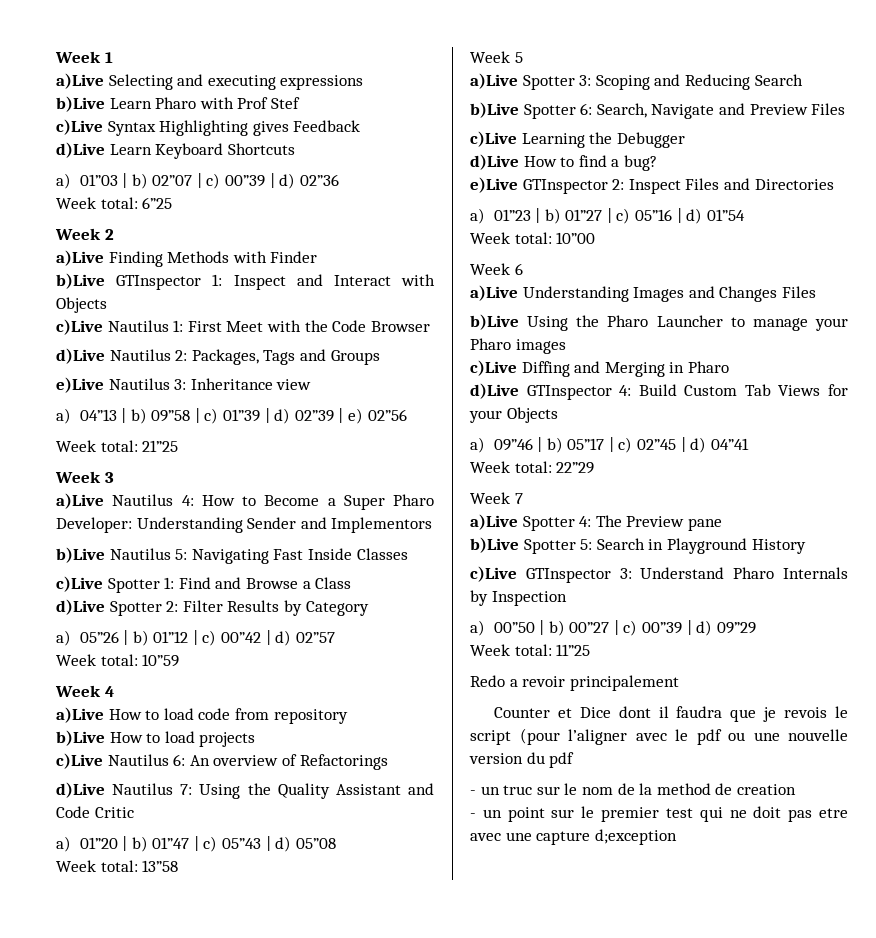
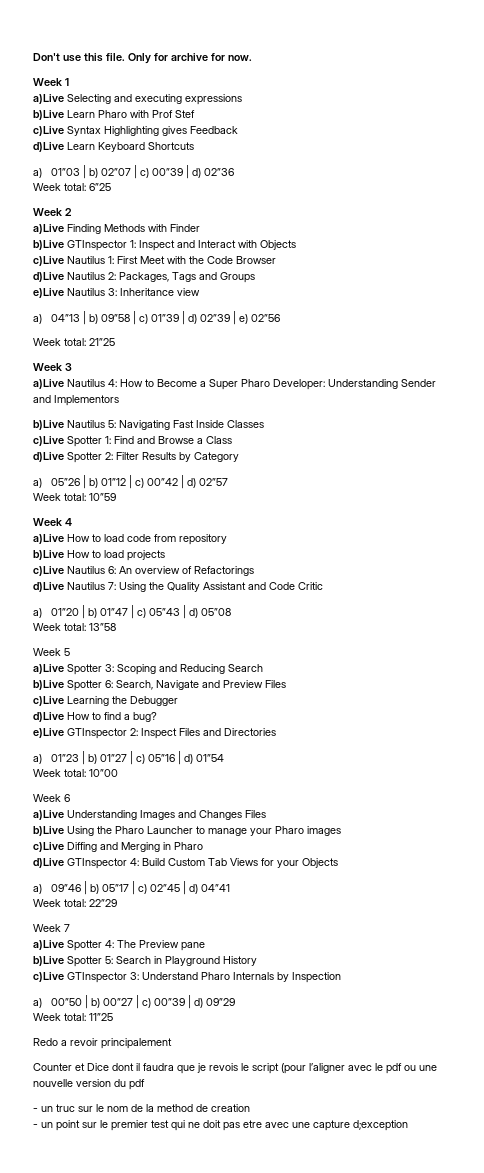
(55, 57) none -> [33,53,252,64] Don't use this file. Only for archive for now. //

